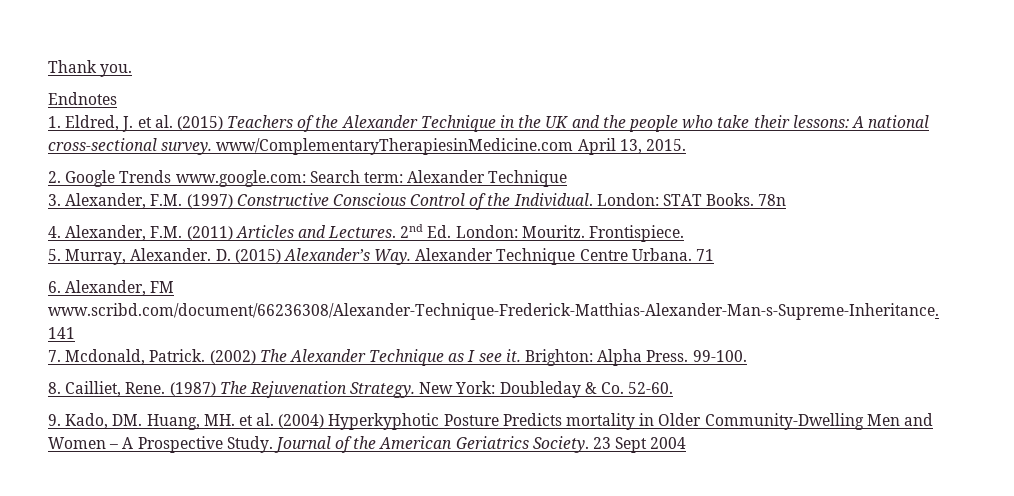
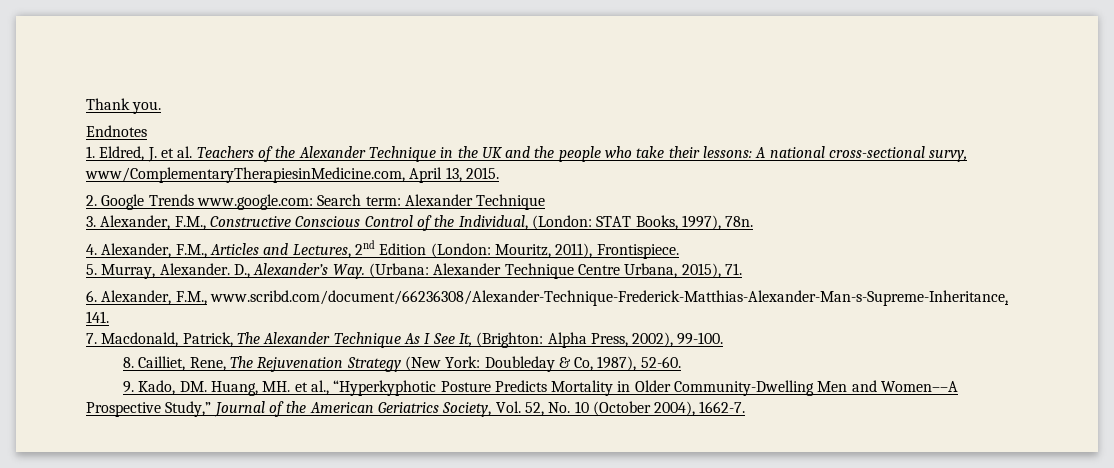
[176,116,223,130] (2015) -> (193, 152) none
[161,138,574,155] survey. www/ComplementaryTherapiesinMedicine.com -> [929,150,968,162] [85,167,405,183] survy, www/ComplementaryTherapiesinMedicine.com,
[150,194,233,208] F.M. (1997) -> [174,216,206,230] F.M.,
[513,193,787,207] [48,224,585,241] Individual. London: STAT Books. 78n // 4. Alexander, F.M. (2011) Articles and Lectures. 2nd Ed. London: Mouritz. -> [458,215,754,230] [86,240,593,258] Individual, (London: STAT Books, 1997), 78n. // 4. Alexander, F.M., Articles and Lectures, 2nd Edition (London: Mouritz, 2011),
[215,249,281,263] D. (2015) -> [233,264,250,278] D.,
(412, 257) none -> [368,263,429,278] (Urbana:
[631,248,715,261] Urbana. 71 -> [624,263,742,278] Urbana, 2015), 71.
[150,281,175,293] [48,303,939,320] [48,327,75,339] [48,349,747,366] [48,381,454,398] FM www.scribd.com/document/66236308/Alexander-Technique-Frederick-Matthias-Alexander-Man-s-Supreme-Inheritance. 141 // 7. Mcdonald, Patrick. (2002) The Alexander Technique as I see it. Brighton: Alpha Press. 99-100. // 8. Cailliet, Rene. (1987) The Rejuvenation Strategy. New -> [175,290,1008,306] [86,311,109,323] [86,332,724,348] [122,356,441,372] F.M., www.scribd.com/document/66236308/Alexander-Technique-Frederick-Matthias-Alexander-Man-s-Supreme-Inheritance, 141. // 7. Macdonald, Patrick, The Alexander Technique As I See It, (Brighton: Alpha Press, 2002), 99-100. // 8. Cailliet, Rene, The Rejuvenation Strategy (New
[601,382,625,394] Co. -> [574,356,637,371] Co, 1987),
[256,413,440,430] al. (2004) Hyperkyphotic -> [310,380,437,396] al., “Hyperkyphotic
[566,413,636,430] mortality -> [551,380,614,396] Mortality
[48,436,273,453] Women – A Prospective Study. -> [881,381,959,392] [86,401,212,417] Women––A Prospective Study,”
[532,436,687,453] Society. 23 Sept 2004 -> [442,401,746,417] Society, Vol. 52, No. 10 (October 2004), 1662-7.

